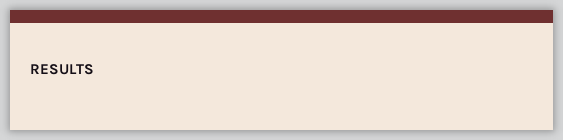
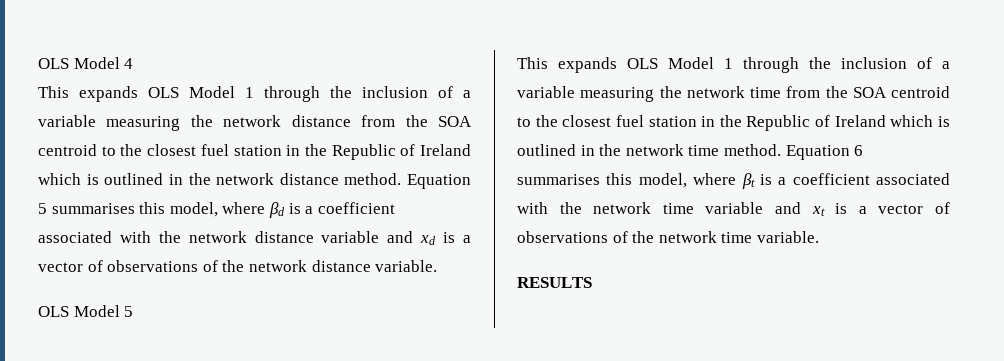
(30, 69) none -> [38,57,134,69] [38,86,471,102] [38,115,472,131] [38,144,471,160] [38,173,471,189] [38,202,395,218] [38,231,472,245] [38,260,438,272] [38,305,134,317] [517,57,950,73] [517,86,950,102] [517,115,950,131] [517,144,864,160] [517,173,950,189] [517,202,951,216] [517,231,819,243] OLS Model 4 // This expands OLS Model 1 through the inclusion of a variable measuring the network distance from the SOA centroid to the closest fuel station in the Republic of Ireland which is outlined in the network distance method. Equation 5 summarises this model, where βd is a coefficient associated with the network distance variable and xd is a vector of observations of the network distance variable. // OLS Model 5 // This expands OLS Model 1 through the inclusion of a variable measuring the network time from the SOA centroid to the closest fuel station in the Republic of Ireland which is outlined in the network time method. Equation 6 summarises this model, where βt is a coefficient associated with the network time variable and xt is a vector of observations of the network time variable. //

